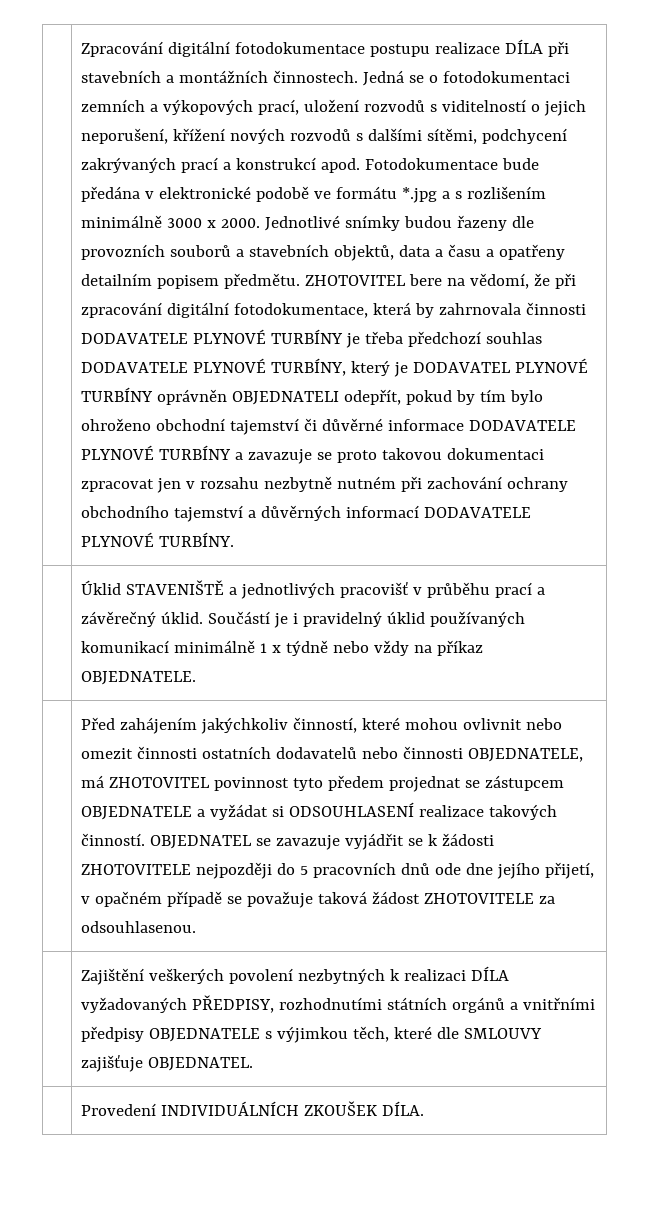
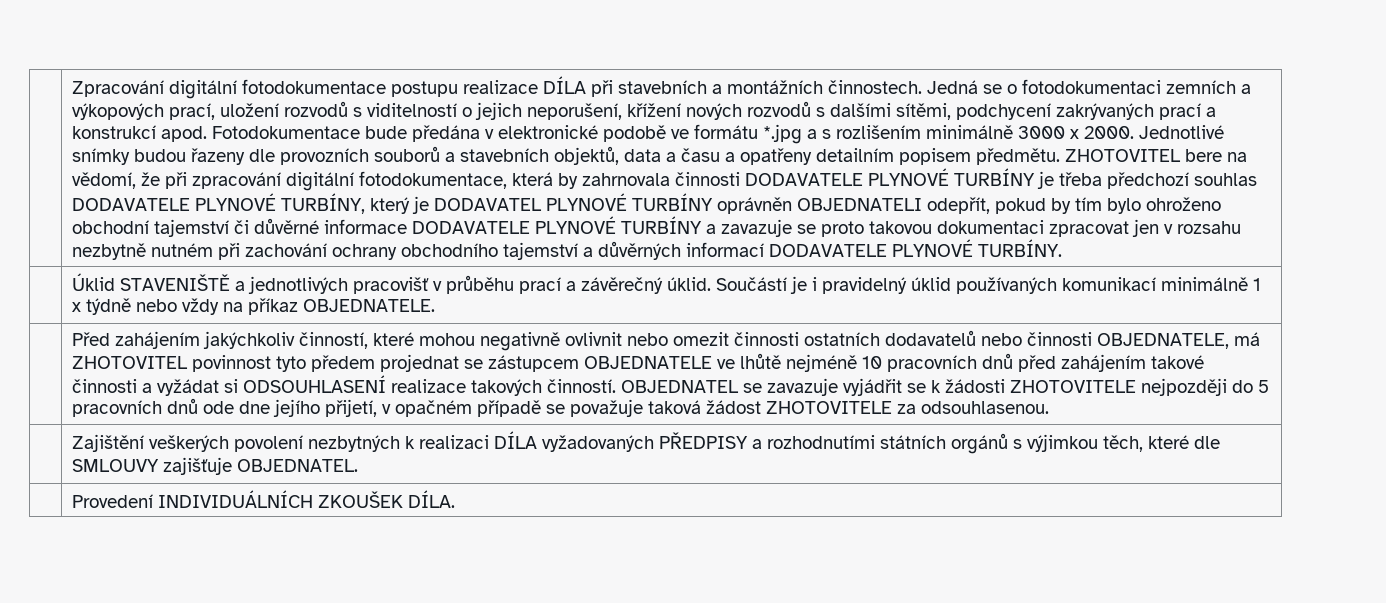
(458, 724) none -> [480,332,561,351] negativně
(192, 813) none -> [717,353,1205,372] [72,379,138,393] ve lhůtě nejméně 10 pracovních dnů před zahájením takové činnosti
[191,995,274,1013] PŘEDPISY, -> [659,432,763,449] PŘEDPISY a
[509,997,595,1010] [80,1026,260,1042] a vnitřními předpisy OBJEDNATELE -> (1009, 443) none

